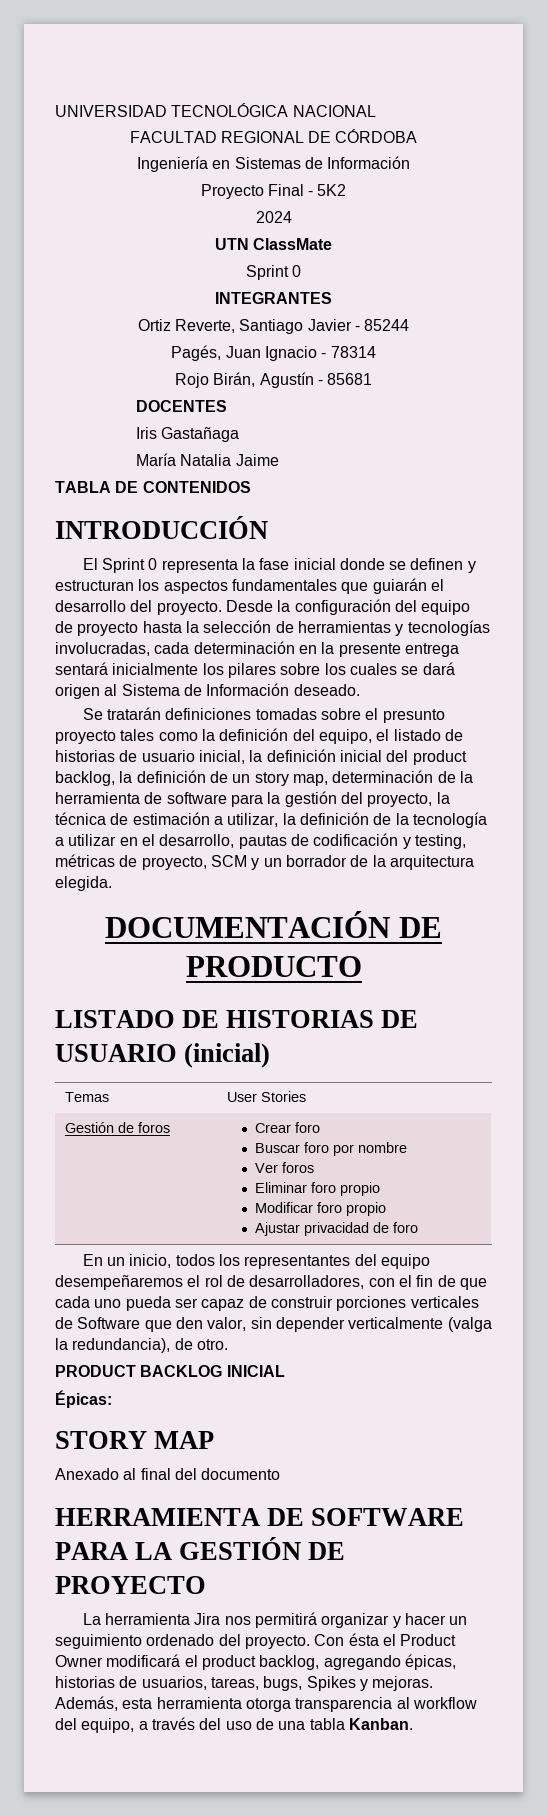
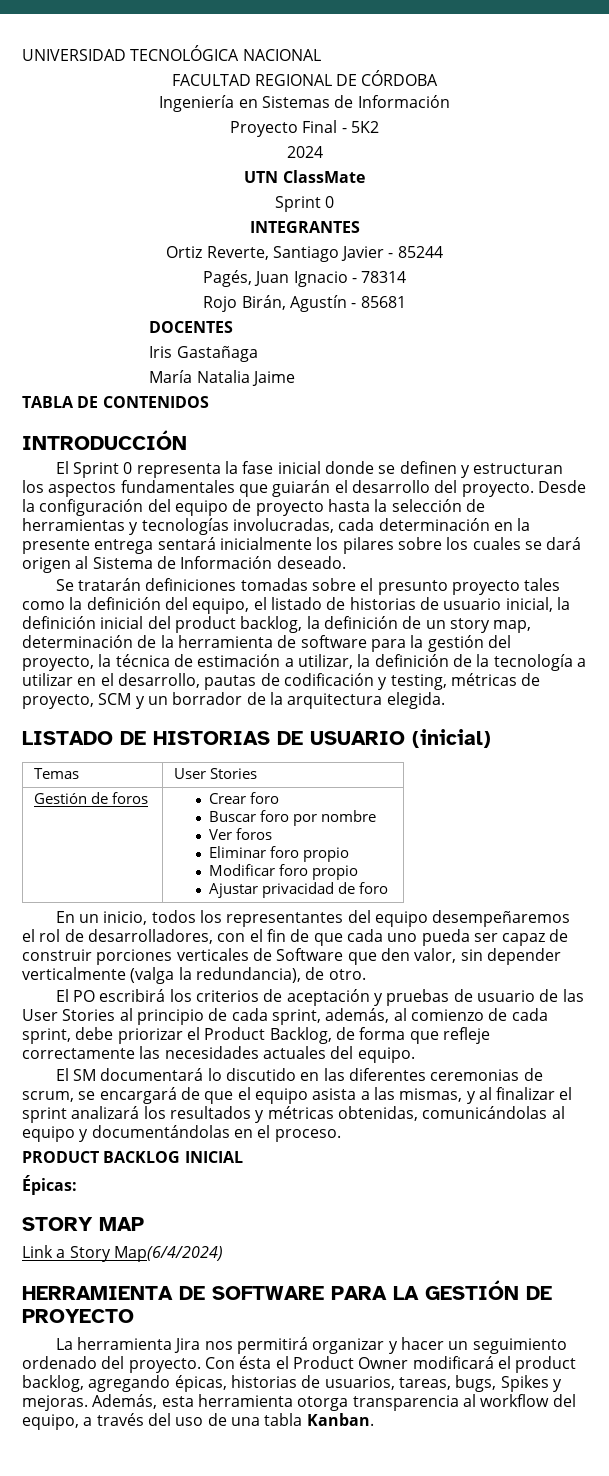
[105,911,442,938] [185,956,362,977] // DOCUMENTACIÓN DE PRODUCTO -> (445, 700) none
(228, 1344) none -> [55,989,584,1006] [22,1008,548,1025] [22,1027,490,1044] [22,1046,415,1063] [55,1068,543,1081] [22,1087,573,1104] [22,1106,565,1123] [22,1125,341,1142] // El PO escribirá los criterios de aceptación y pruebas de usuario de las User Stories al principio de cada sprint, además, al comienzo de cada sprint, debe priorizar el Product Backlog, de forma que refleje correctamente las necesidades actuales del equipo. // El SM documentará lo discutido en las diferentes ceremonias de scrum, se encargará de que el equipo asista a las mismas, y al finalizar el sprint analizará los resultados y métricas obtenidas, comunicándolas al equipo y documentándolas en el proceso.
[55,1468,281,1480] Anexado al final del documento -> [22,1245,223,1262] Link a Story Map(6/4/2024)

